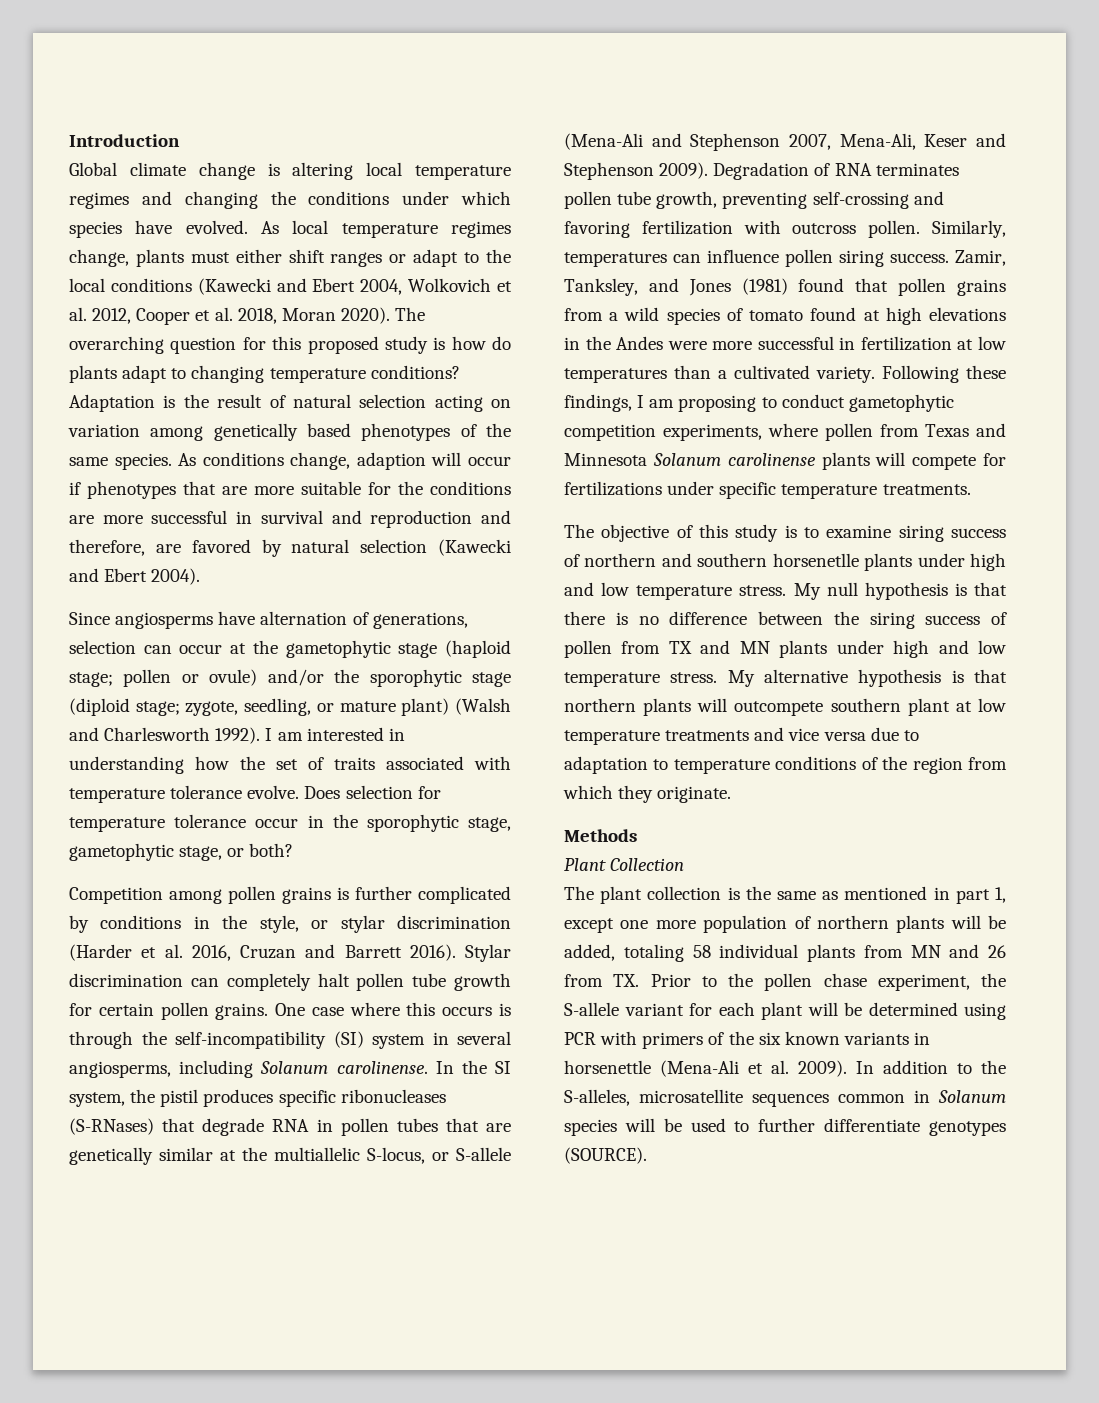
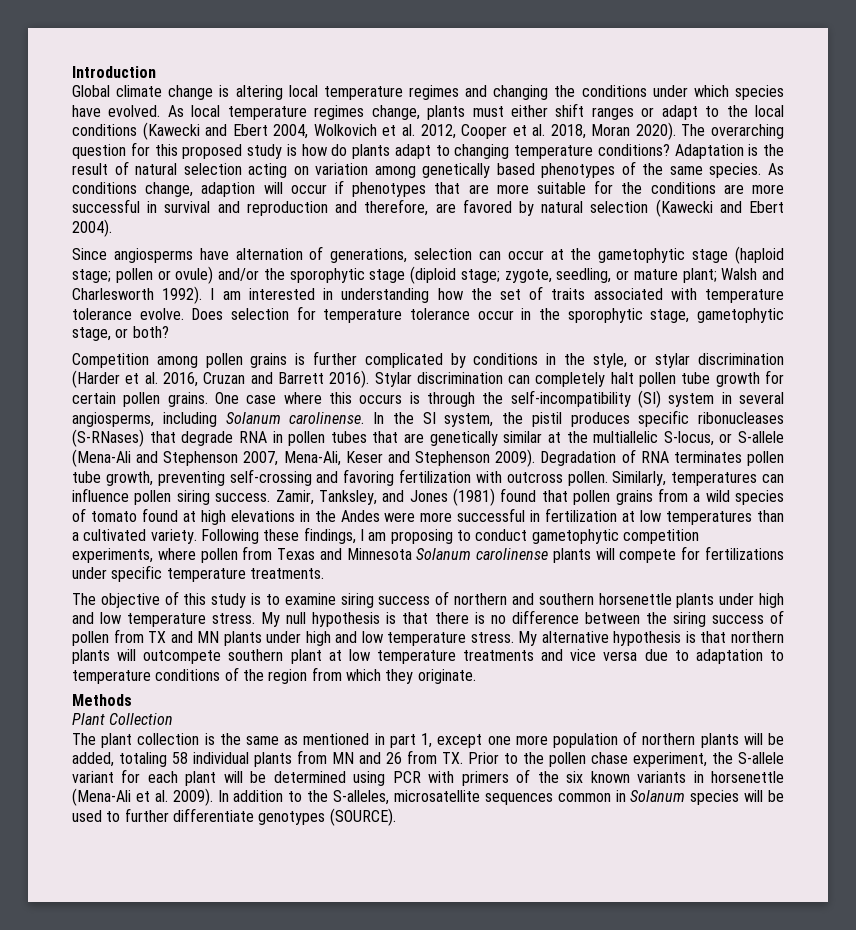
[401,698,512,716] plant) (Walsh -> [682,268,758,283] plant; Walsh
[772,553,859,567] horsenetlle -> [598,593,672,605] horsenettle

